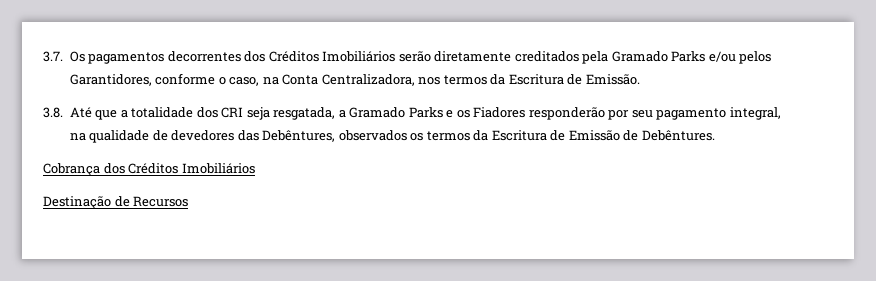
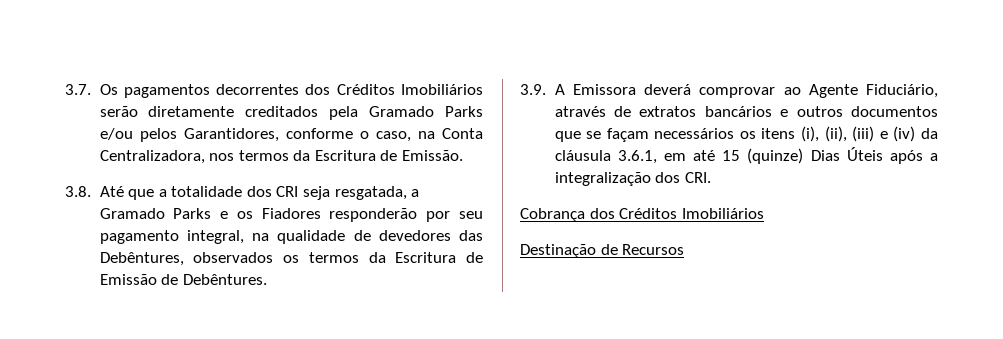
(715, 135) none -> [520,84,938,98] [554,106,938,117] [554,126,938,142] [554,147,938,164] [554,172,711,186] // 3.9. A Emissora deverá comprovar ao Agente Fiduciário, através de extratos bancários e outros documentos que se façam necessários os itens (i), (ii), (iii) e (iv) da cláusula 3.6.1, em até 15 (quinze) Dias Úteis após a integralização dos CRI.

